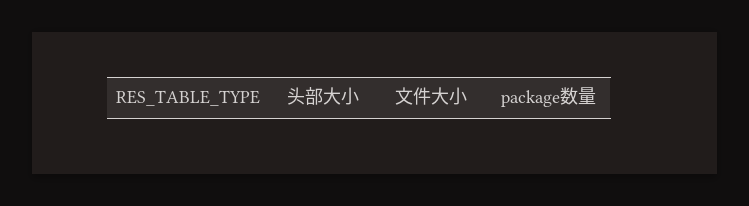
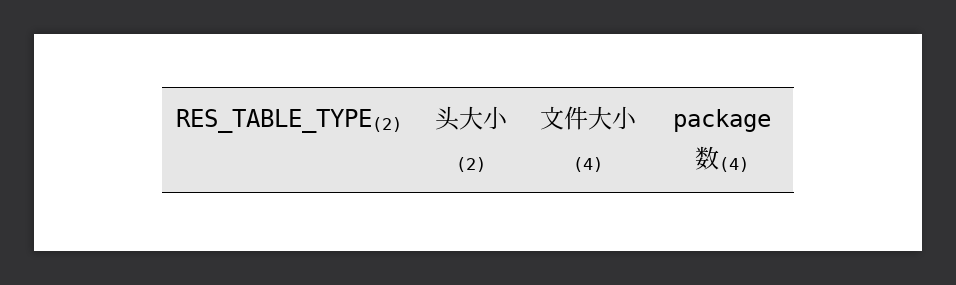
[116,90,260,106] RES_TABLE_TYPE -> [176,109,402,133] RES_TABLE_TYPE(2)
[304,87,359,105] 部大小 -> [458,106,508,130] [455,157,486,172] 大小(2)
(467, 96) none -> [572,157,603,172] (4)
[577,87,596,105] 量 -> [718,157,749,172] (4)

